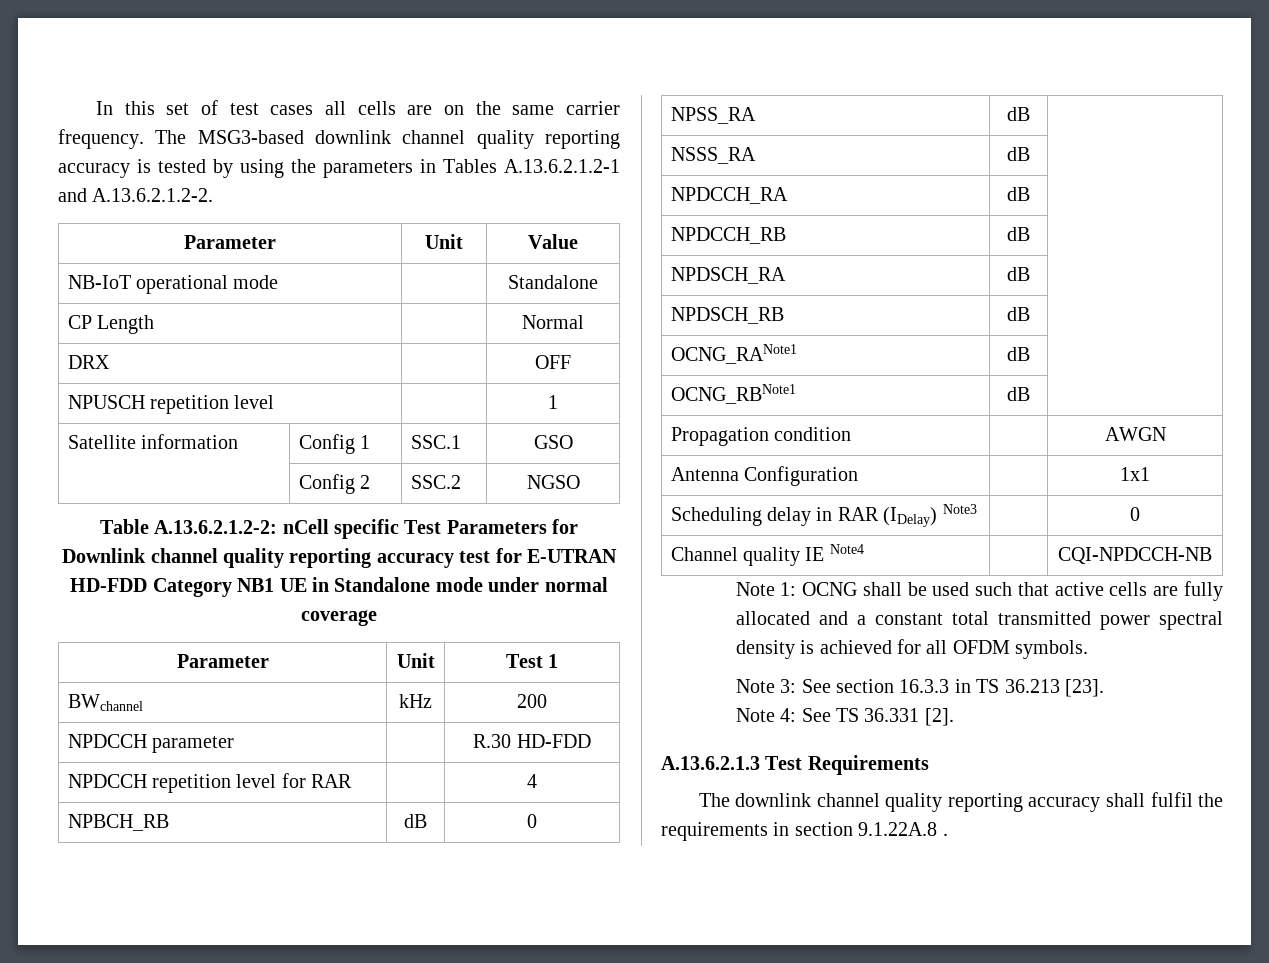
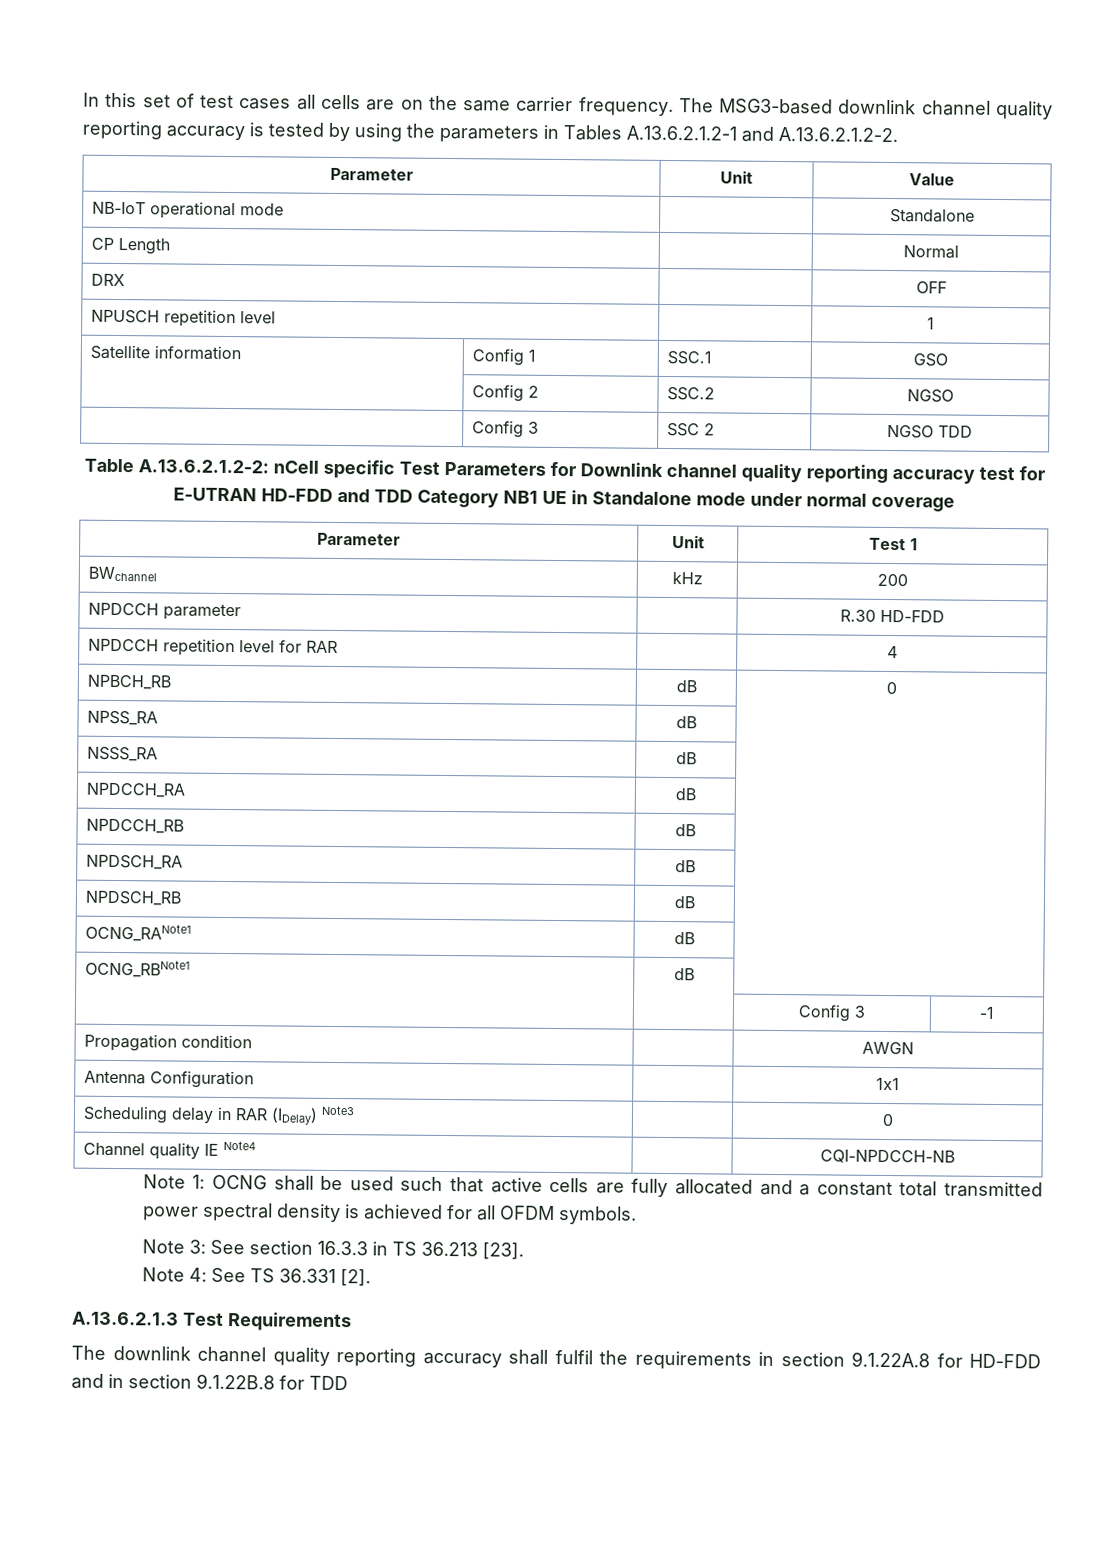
(580, 482) none -> [472,420,540,438] [667,422,716,437] [887,424,973,439] // | Config 3 | SSC 2 | NGSO TDD
(148, 585) none -> [337,488,413,503] and TDD
(1030, 394) none -> [798,1004,865,1022] [979,1006,994,1019] // | | Config 3 | -1
[942,833,948,836] . -> [936,1353,1041,1369] [71,1373,348,1391] for HD-FDD and in section 9.1.22B.8 for TDD

